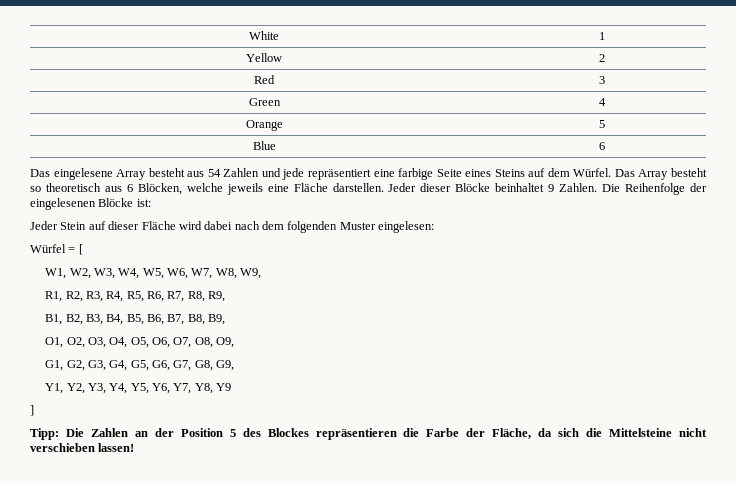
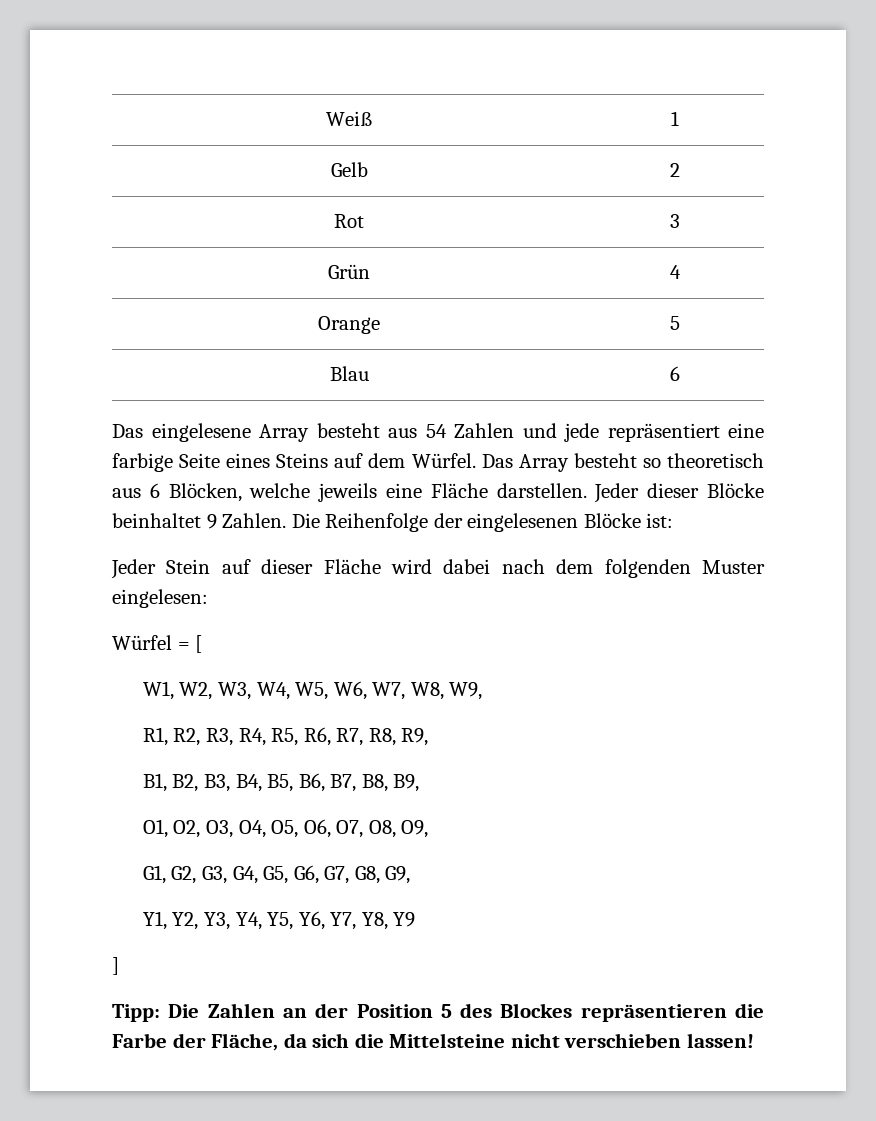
[249,31,279,40] White -> [325,111,373,126] Weiß
[246,53,282,62] Yellow -> [330,162,368,177] Gelb
[254,75,275,84] Red -> [334,214,364,228] Rot
[248,98,281,106] Green -> [328,264,370,279] Grün
[252,141,276,150] Blue -> [329,366,369,381] Blau

